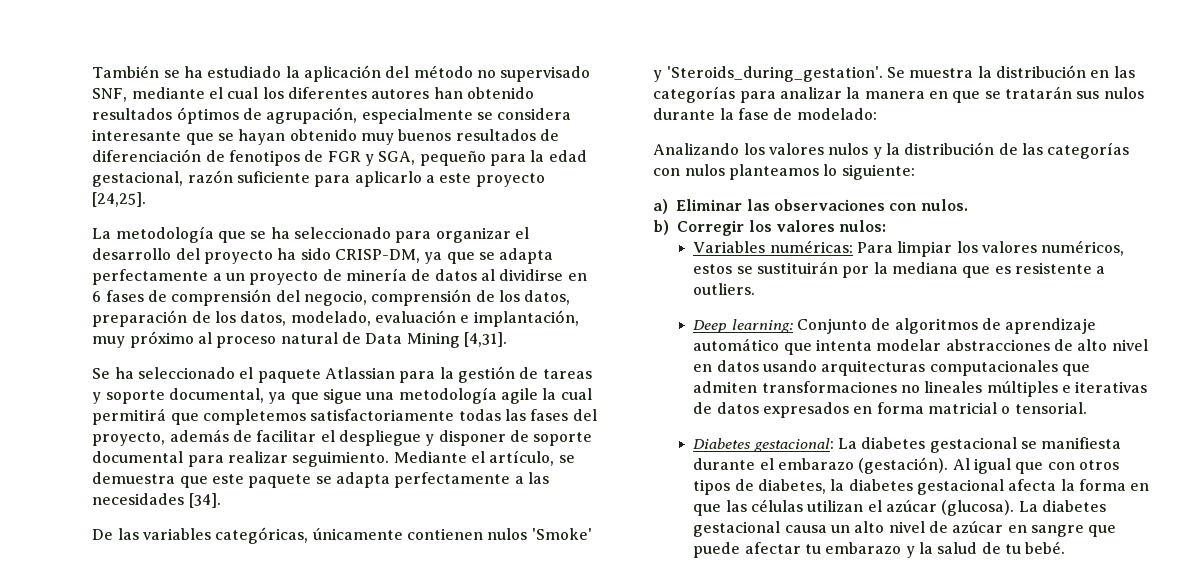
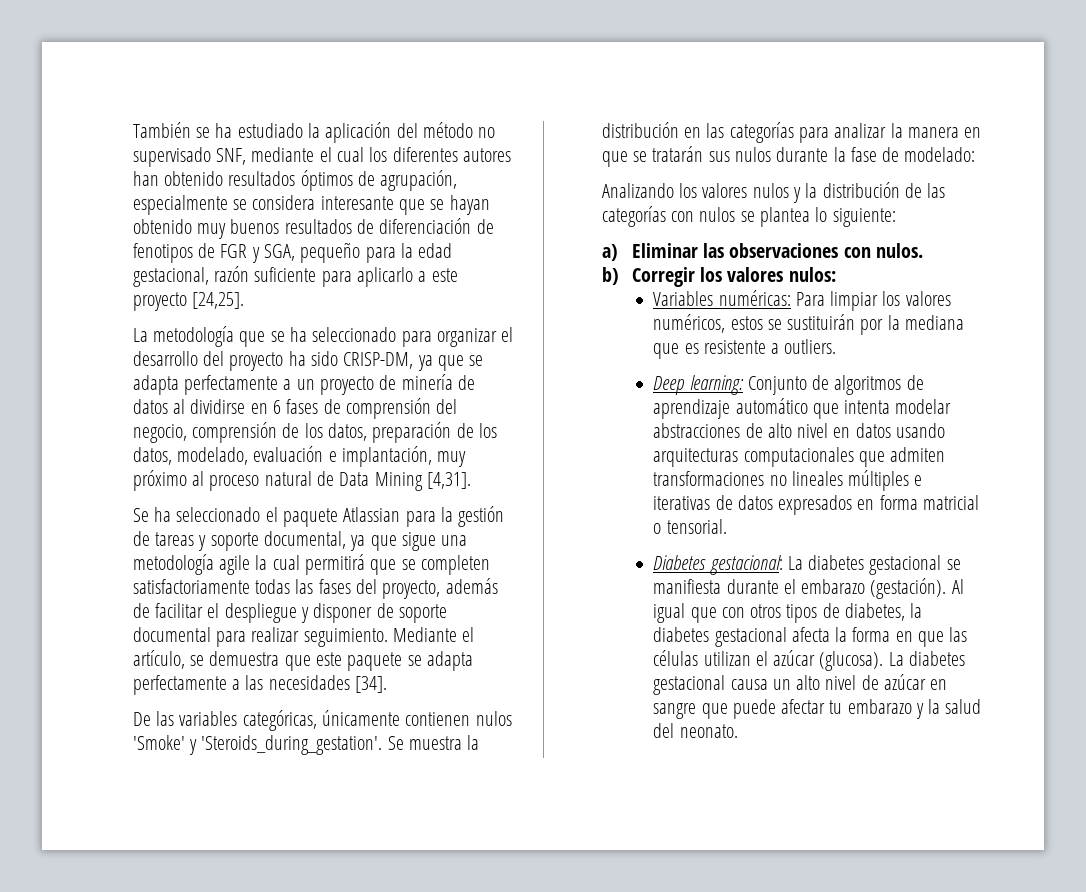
[203,409,307,425] completemos -> [401,555,490,575] se completen
[729,164,820,180] planteamos -> [740,207,811,227] se plantea
[981,541,1066,554] de tu bebé. -> [653,723,738,738] del neonato.

